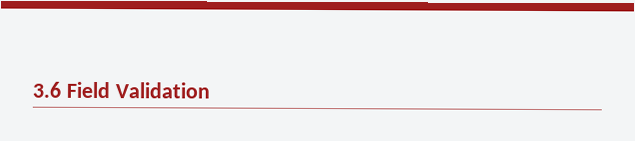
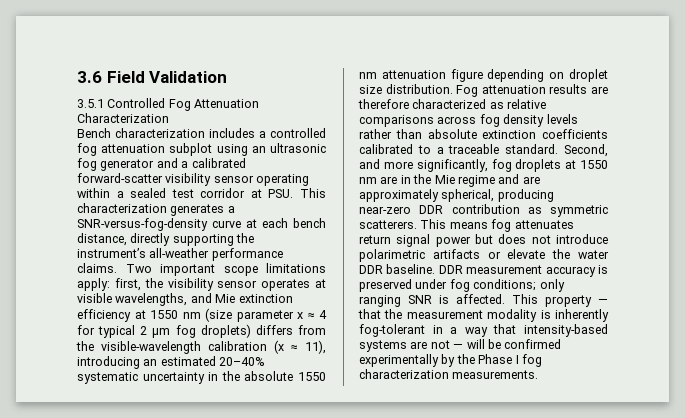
(210, 90) none -> [77,98,260,111] [77,113,169,123] [77,128,326,138] [77,143,326,156] [77,158,246,171] [77,173,310,186] [77,188,326,198] [77,203,235,216] [77,218,326,231] [77,233,255,246] [77,248,283,261] [77,263,326,276] [77,278,326,291] [77,293,293,306] [77,308,327,322] [77,324,326,338] [76,340,326,354] [77,356,266,369] [77,371,326,384] [359,69,608,82] [359,84,608,97] [358,99,547,109] [359,114,578,127] [359,129,608,139] [359,144,608,157] [359,159,608,172] [359,174,540,187] [359,189,554,202] [359,204,608,217] [359,219,574,232] [359,234,608,247] [359,249,609,262] [359,264,608,277] [359,279,565,292] [359,294,608,307] [358,309,609,322] [359,324,608,337] [359,339,562,352] [359,354,542,367] [359,369,539,379] // 3.5.1 Controlled Fog Attenuation Characterization // Bench characterization includes a controlled fog attenuation subplot using an ultrasonic fog generator and a calibrated forward-scatter visibility sensor operating within a sealed test corridor at PSU. This characterization generates a SNR-versus-fog-density curve at each bench distance, directly supporting the instrument’s all-weather performance claims. Two important scope limitations apply: first, the visibility sensor operates at visible wavelengths, and Mie extinction efficiency at 1550 nm (size parameter x ≈ 4 for typical 2 μm fog droplets) differs from the visible-wavelength calibration (x ≈ 11), introducing an estimated 20–40% systematic uncertainty in the absolute 1550 nm attenuation figure depending on droplet size distribution. Fog attenuation results are therefore characterized as relative comparisons across fog density levels rather than absolute extinction coefficients calibrated to a traceable standard. Second, and more significantly, fog droplets at 1550 nm are in the Mie regime and are approximately spherical, producing near-zero DDR contribution as symmetric scatterers. This means fog attenuates return signal power but does not introduce polarimetric artifacts or elevate the water DDR baseline. DDR measurement accuracy is preserved under fog conditions; only ranging SNR is affected. This property — that the measurement modality is inherently fog-tolerant in a way that intensity-based systems are not — will be confirmed experimentally by the Phase I fog characterization measurements.

